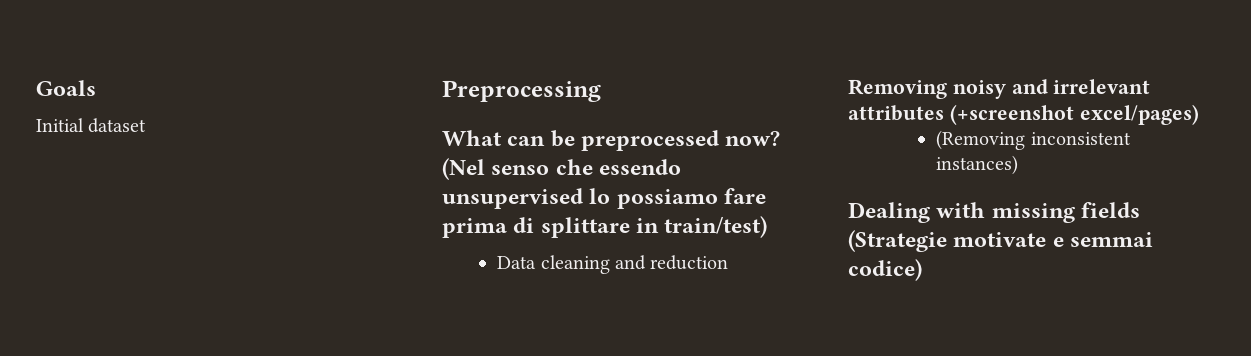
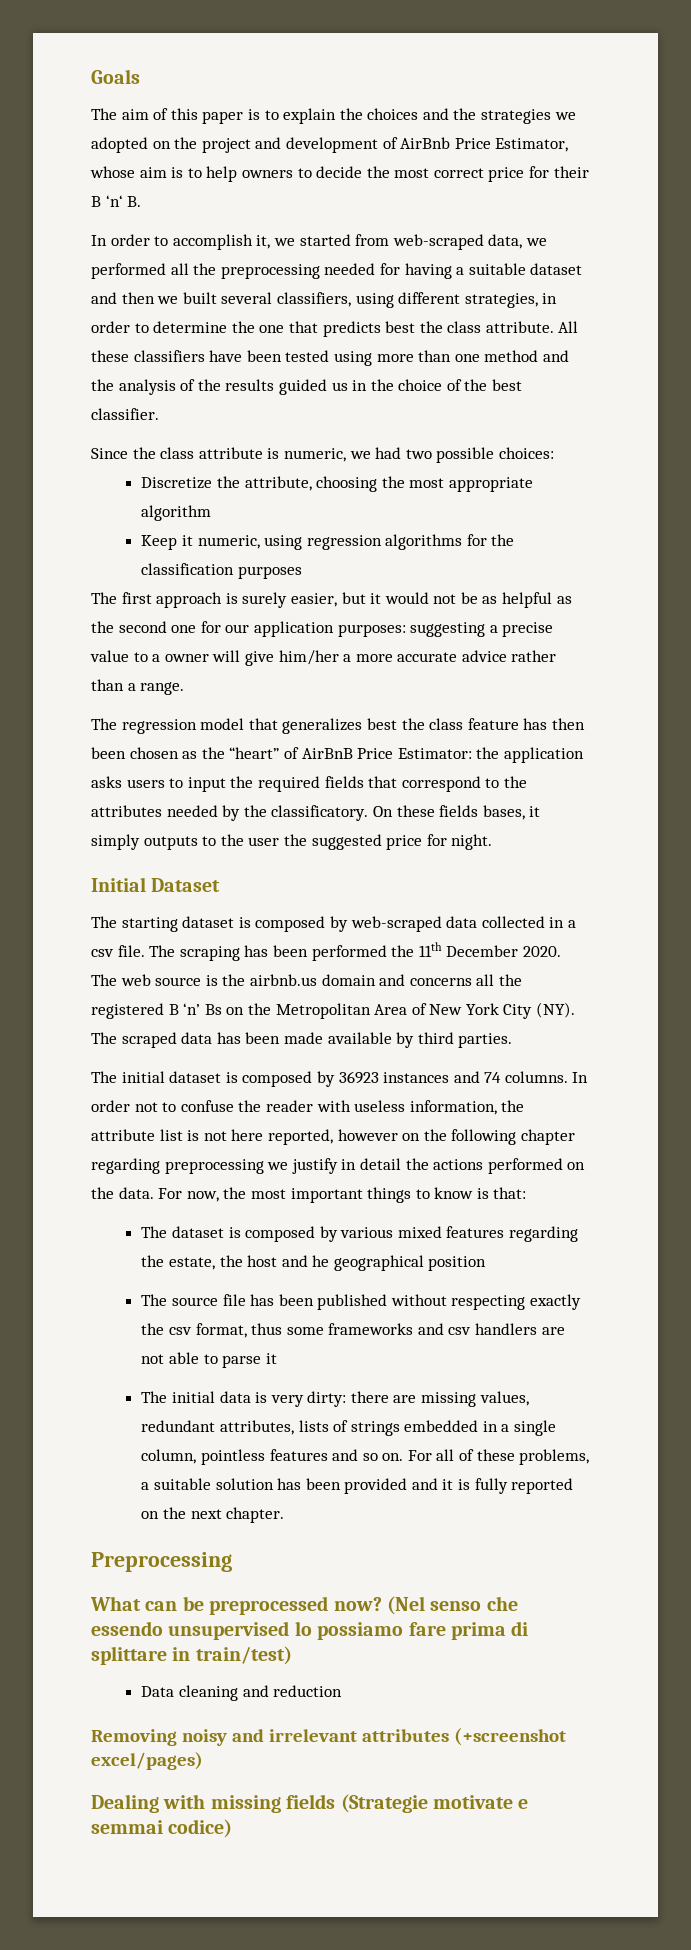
[36,118,147,133] Initial dataset -> [91,108,576,124] [91,137,569,153] [90,166,589,182] [91,195,142,207] [91,234,547,250] [91,263,583,279] [91,292,558,308] [91,321,579,337] [91,350,569,366] [91,379,523,395] [91,408,159,420] [91,447,554,463] [141,476,533,492] [141,505,212,521] [141,534,515,550] [141,563,302,579] [91,592,572,608] [91,621,554,637] [90,650,557,666] [91,679,185,695] [91,718,585,734] [91,747,584,763] [91,776,527,792] [91,805,541,821] [91,834,493,850] [91,877,221,892] [91,916,576,932] [91,942,561,961] [91,974,522,986] [91,1002,576,1019] [91,1032,513,1048] [91,1071,589,1087] [91,1100,525,1115] [91,1129,575,1145] [91,1158,586,1174] [91,1187,527,1203] [141,1226,579,1242] [141,1255,487,1271] [141,1294,582,1310] [141,1323,565,1338] [141,1352,277,1368] [141,1391,529,1407] [141,1420,557,1436] [141,1449,590,1465] [141,1478,574,1494] [141,1507,285,1523] The aim of this paper is to explain the choices and the strategies we adopted on the project and development of AirBnb Price Estimator, whose aim is to help owners to decide the most correct price for their B ‘n‘ B. // In order to accomplish it, we started from web-scraped data, we performed all the preprocessing needed for having a suitable dataset and then we built several classifiers, using different strategies, in order to determine the one that predicts best the class attribute. All these classifiers have been tested using more than one method and the analysis of the results guided us in the choice of the best classifier. // Since the class attribute is numeric, we had two possible choices: // Discretize the attribute, choosing the most appropriate algorithm // Keep it numeric, using regression algorithms for the classification purposes // The first approach is surely easier, but it would not be as helpful as the second one for our application purposes: suggesting a precise value to a owner will give him/her a more accurate advice rather than a range. // The regression model that generalizes best the class feature has then been chosen as the “heart” of AirBnB Price Estimator: the application asks users to input the required fields that correspond to the attributes needed by the classificatory. On these fields bases, it simply outputs to the user the suggested price for night. // Initial Dataset // The starting dataset is composed by web-scraped data collected in a csv file. The scraping has been performed the 11th December 2020. The web source is the airbnb.us domain and concerns all the registered B ‘n’ Bs on the Metropolitan Area of New York City (NY). The scraped data has been made available by third parties. // The initial dataset is composed by 36923 instances and 74 columns. In order not to confuse the reader with useless information, the attribute list is not here reported, however on the following chapter regarding preprocessing we justify in detail the actions performed on the data. For now, the most important things to know is that: // The dataset is composed by various mixed features regarding the estate, the host and he geographical position // The source file has been published without respecting exactly the csv format, thus some frameworks and csv handlers are not able to parse it // The initial data is very dirty: there are missing values, redundant attributes, lists of strings embedded in a single column, pointless features and so on. For all of these problems, a suitable solution has been provided and it is fully reported on the next chapter.
[936,130,1131,150] [936,155,1019,175] // (Removing inconsistent instances) -> (203, 1761) none

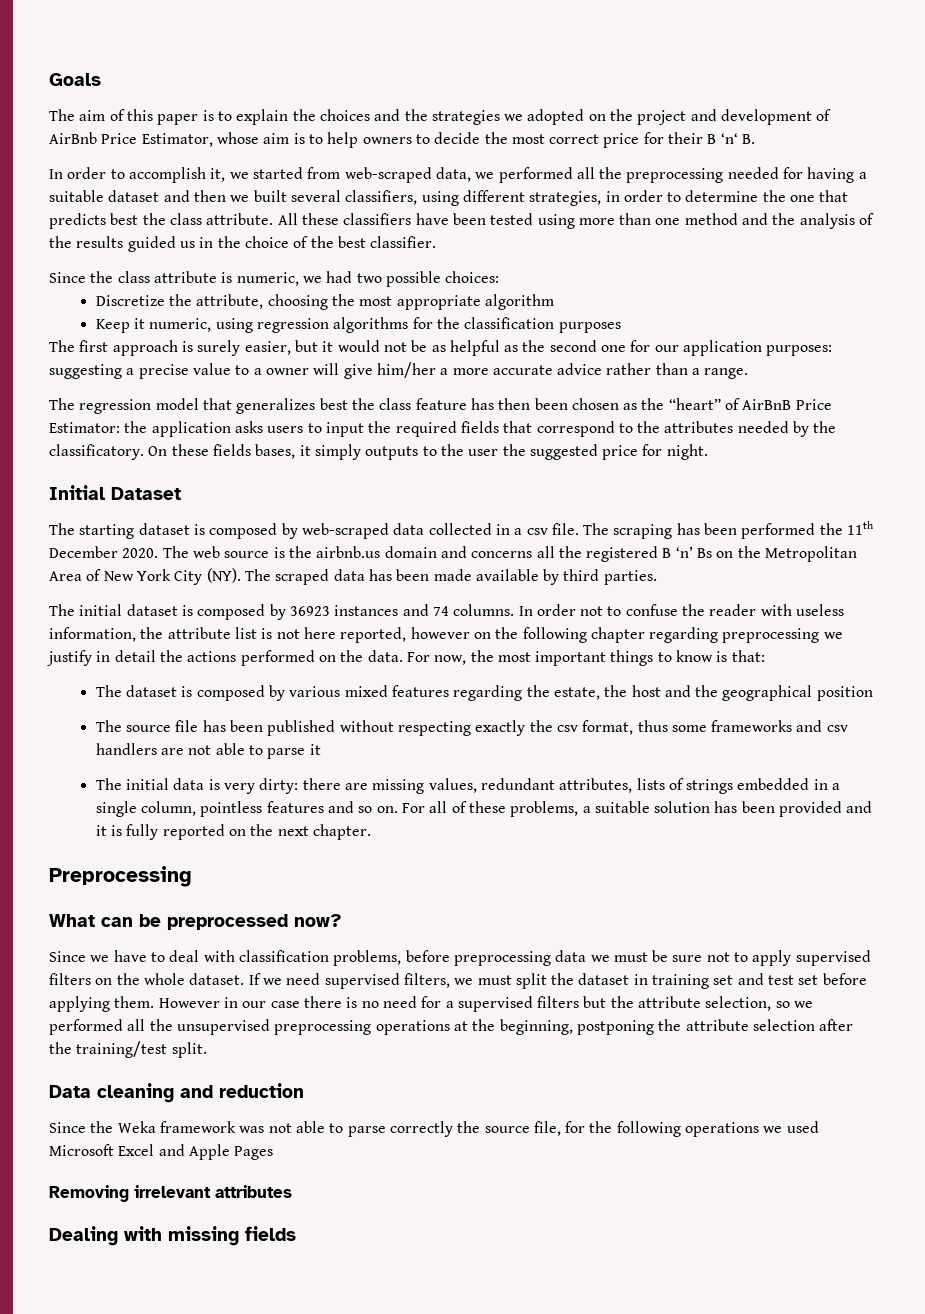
[312,1255,330,1267] he -> [695,685,719,697] the
[387,1596,518,1615] [91,1621,529,1640] [91,1646,292,1665] [141,1685,343,1701] (Nel senso che essendo unsupervised lo possiamo fare prima di splittare in train/test) // Data cleaning and reduction -> [49,950,871,966] [49,973,867,989] [49,996,814,1012] [49,1019,854,1035] [49,1041,207,1058] [49,1083,304,1103] [49,1121,819,1137] [49,1144,274,1160] // Since we have to deal with classification problems, before preprocessing data we must be sure not to apply supervised filters on the whole dataset. If we need supervised filters, we must split the dataset in training set and test set before applying them. However in our case there is no need for a supervised filters but the attribute selection, so we performed all the unsupervised preprocessing operations at the beginning, postponing the attribute selection after the training/test split. // Data cleaning and reduction // Since the Weka framework was not able to parse correctly the source file, for the following operations we used Microsoft Excel and Apple Pages
[181,1729,264,1746] noisy and -> (129, 1193) none
[453,1728,566,1746] [91,1752,203,1770] (+screenshot excel/pages) -> (292, 1191) none
[340,1794,529,1813] [91,1819,233,1838] (Strategie motivate e semmai codice) -> (296, 1233) none

